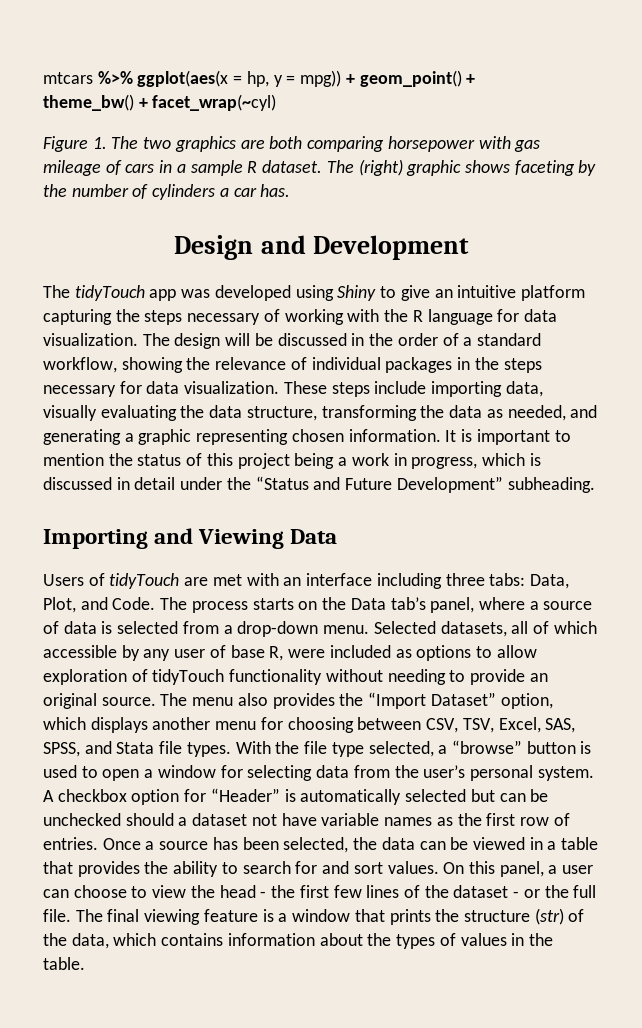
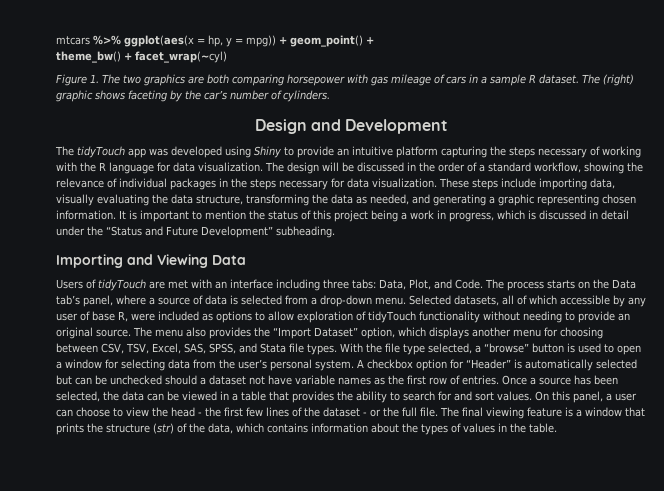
(67, 190) none -> [204,90,227,100] car’s
[152,184,291,200] cylinders a car has. -> [283,90,330,102] cylinders.
[400,285,430,301] give -> [296,146,334,158] provide

